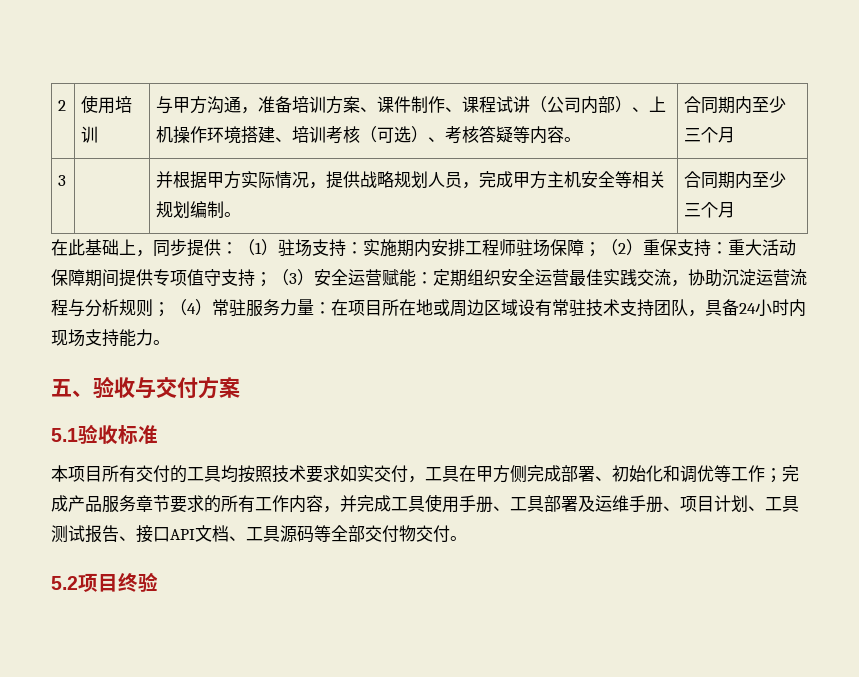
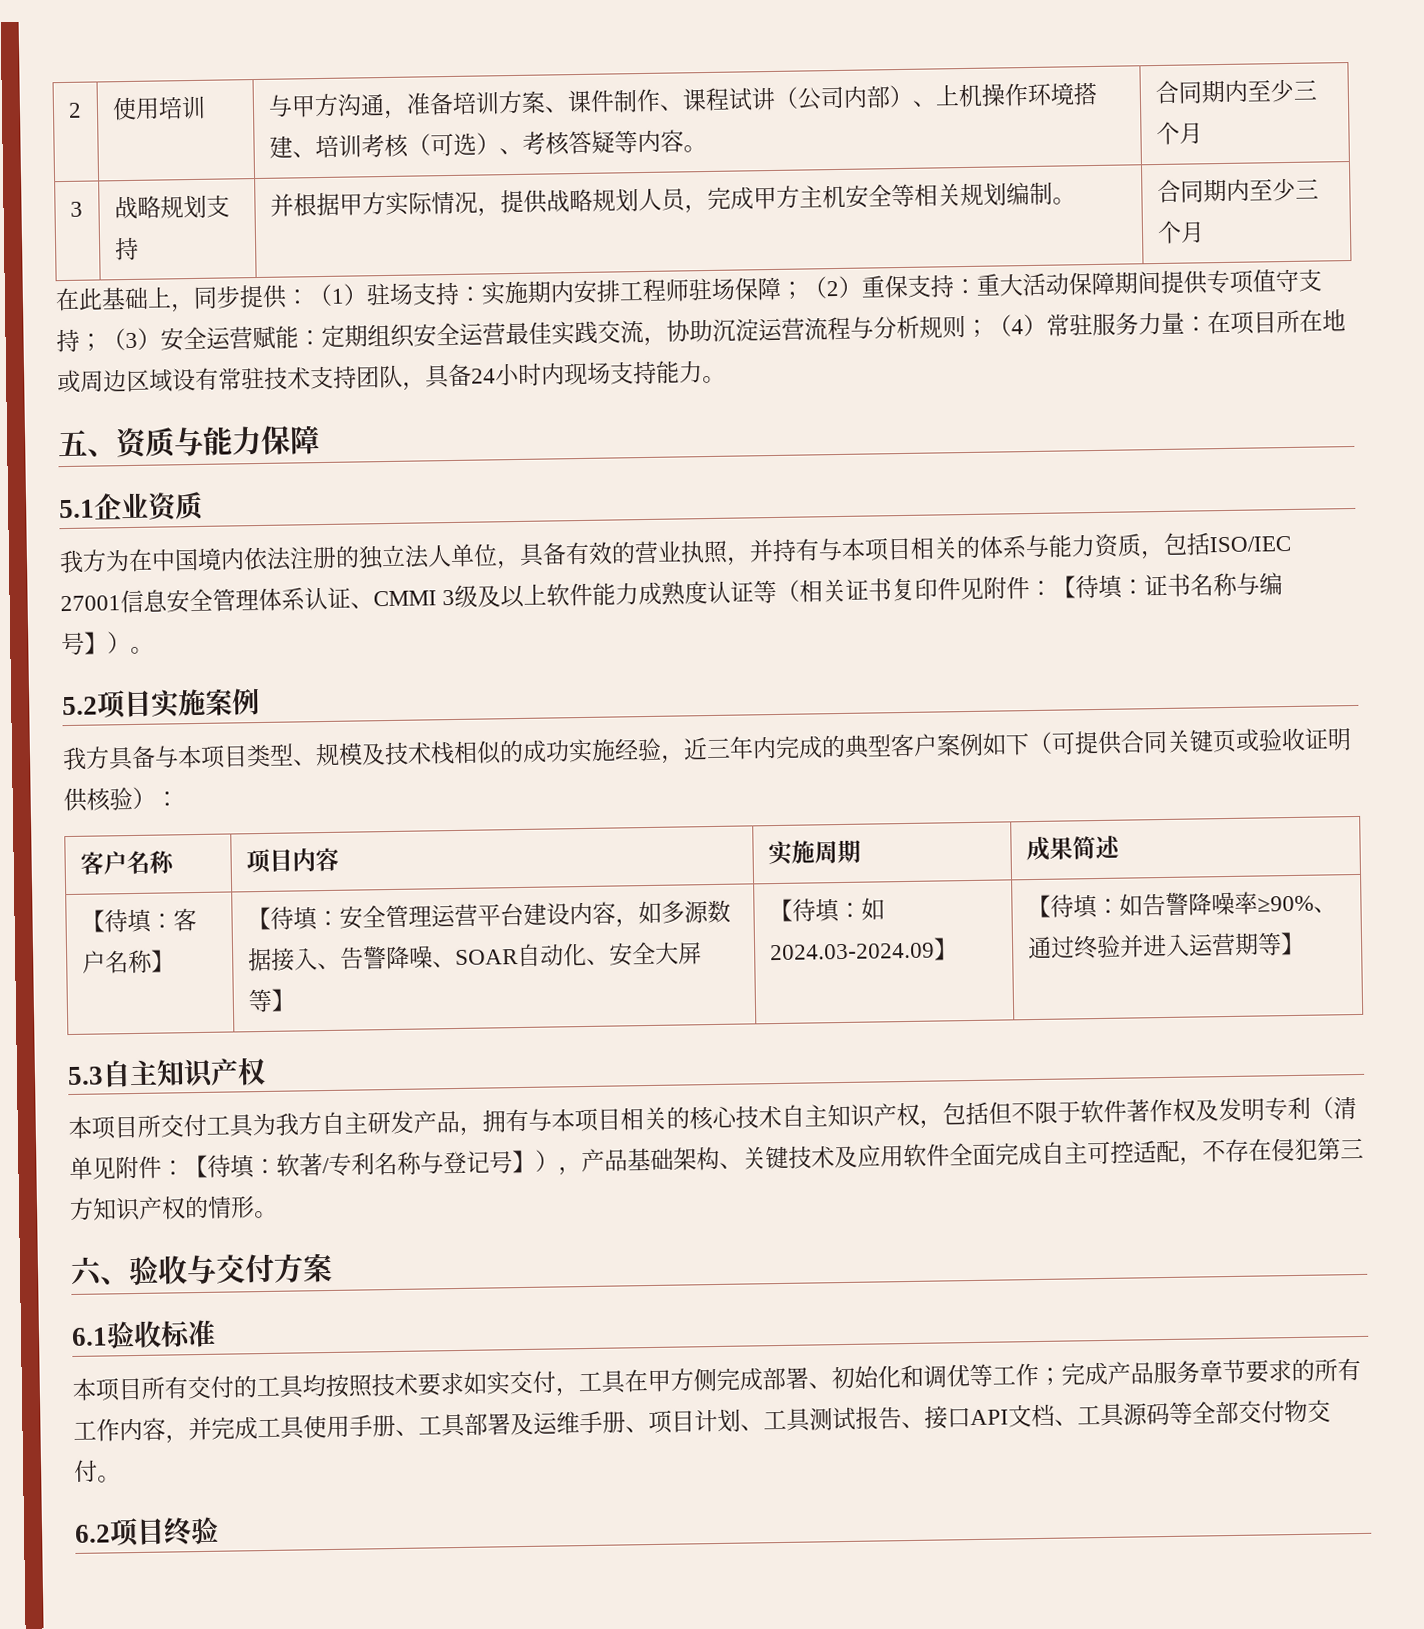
(67, 180) none -> [113,194,230,220] [113,236,139,261] 战略规划支持
(93, 393) none -> [115,425,320,460] [59,491,203,522] [59,532,1291,574] [60,572,1284,614] [61,631,154,656] [62,688,260,719] [62,727,1352,771] [63,786,179,813] [79,850,175,875] [245,847,339,874] [767,839,861,866] [1025,835,1121,862] [80,908,197,934] [81,949,175,974] [246,899,731,931] [247,941,702,972] [247,988,296,1013] [768,897,885,923] [769,937,958,961] [1026,891,1337,919] [1026,931,1305,960] [67,1056,266,1089] [68,1096,1357,1140] [69,1137,1364,1181] [69,1195,278,1222] [70,1256,130,1288] 资质与能力保障 // 5.1企业资质 // 我方为在中国境内依法注册的独立法人单位，具备有效的营业执照，并持有与本项目相关的体系与能力资质，包括ISO/IEC 27001信息安全管理体系认证、CMMI 3级及以上软件能力成熟度认证等（相关证书复印件见附件：【待填：证书名称与编号】）。 // 5.2项目实施案例 // 我方具备与本项目类型、规模及技术栈相似的成功实施经验，近三年内完成的典型客户案例如下（可提供合同关键页或验收证明供核验）： // 客户名称 | 项目内容 | 实施周期 | 成果简述 // 【待填：客户名称】 | 【待填：安全管理运营平台建设内容，如多源数据接入、告警降噪、SOAR自动化、安全大屏等】 | 【待填：如2024.03-2024.09】 | 【待填：如告警降噪率≥90%、通过终验并进入运营期等】 // 5.3自主知识产权 // 本项目所交付工具为我方自主研发产品，拥有与本项目相关的核心技术自主知识产权，包括但不限于软件著作权及发明专利（清单见附件：【待填：软著/专利名称与登记号】），产品基础架构、关键技术及应用软件全面完成自主可控适配，不存在侵犯第三方知识产权的情形。 // 六、
[51,428,78,442] 5.1 -> [71,1327,108,1347] 6.1
[51,576,78,590] 5.2 -> [74,1524,111,1543] 6.2

